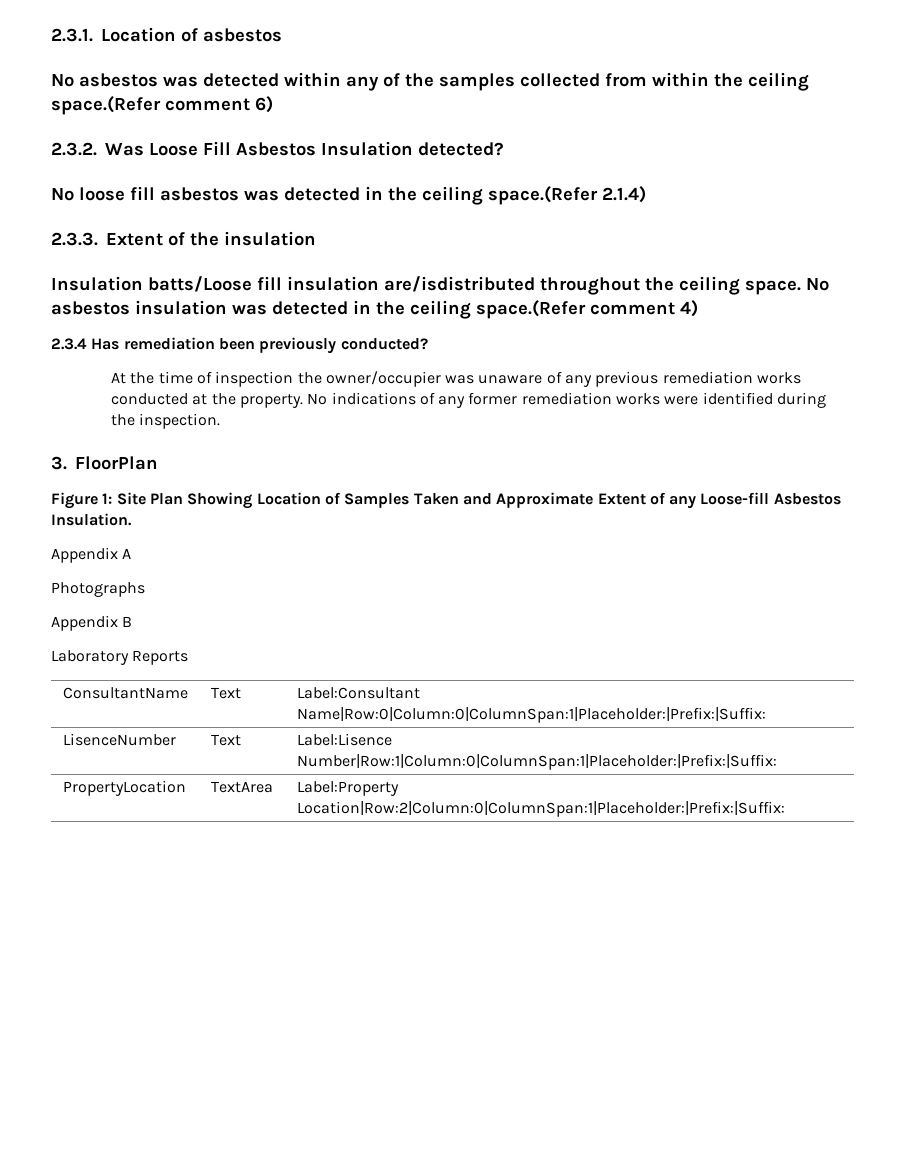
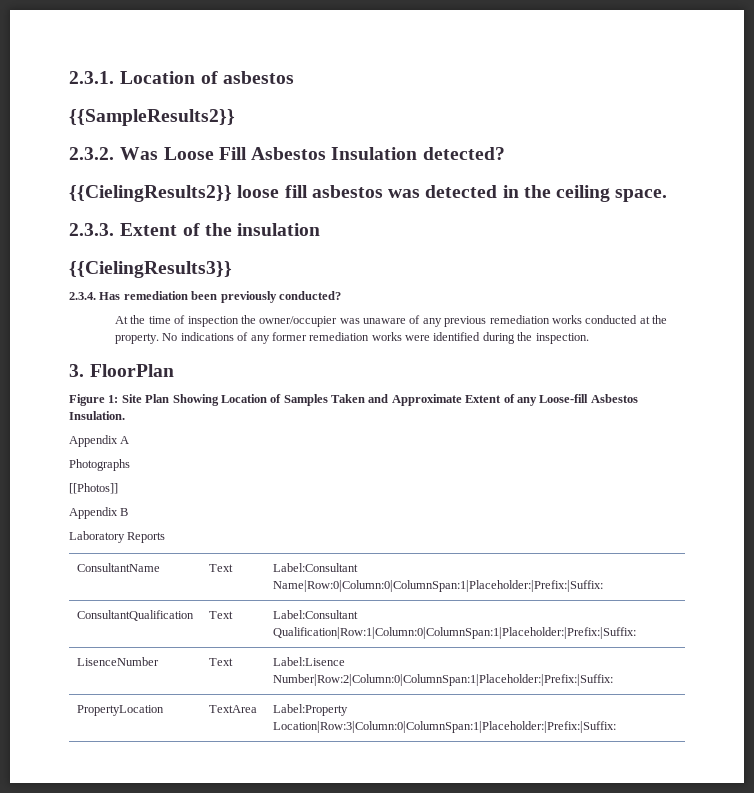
[51,72,809,91] [51,96,273,115] No asbestos was detected within any of the samples collected from within the ceiling space.(Refer comment 6) -> [69,109,235,126] {{SampleResults2}}
[51,188,74,201] No -> [69,185,232,202] {{CielingResults2}}
[488,186,646,205] space.(Refer 2.1.4) -> [615,189,668,202] space.
[51,276,829,295] [51,300,698,319] [51,338,87,350] Insulation batts/Loose fill insulation are/isdistributed throughout the ceiling space. No asbestos insulation was detected in the ceiling space.(Refer comment 4) // 2.3.4 -> [69,261,232,278] [69,292,96,300] {{CielingResults3}} // 2.3.4.
(145, 589) none -> [69,483,118,494] // [[Photos]]
(766, 715) none -> [76,610,194,621] [208,611,233,619] [272,610,358,619] [272,627,636,639] // ConsultantQualification | Text | Label:Consultant Qualification|Row:1|Column:0|ColumnSpan:1|Placeholder:|Prefix:|Suffix:
[296,754,777,770] Number|Row:1|Column:0|ColumnSpan:1|Placeholder:|Prefix:|Suffix: -> [272,674,613,686] Number|Row:2|Column:0|ColumnSpan:1|Placeholder:|Prefix:|Suffix:
[296,801,785,817] Location|Row:2|Column:0|ColumnSpan:1|Placeholder:|Prefix:|Suffix: -> [272,721,616,733] Location|Row:3|Column:0|ColumnSpan:1|Placeholder:|Prefix:|Suffix:

